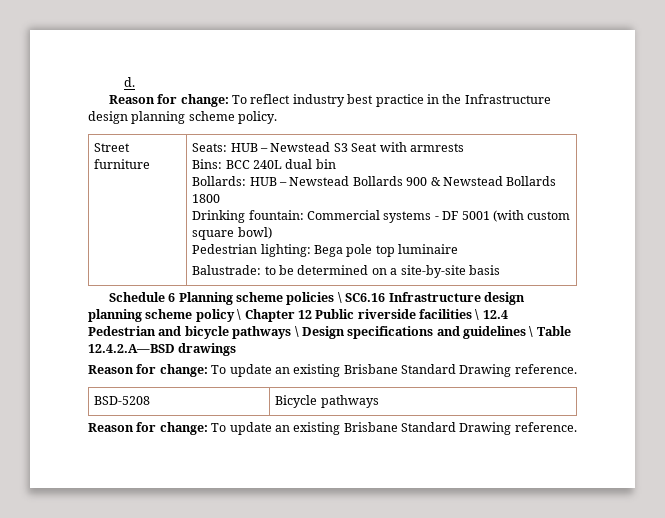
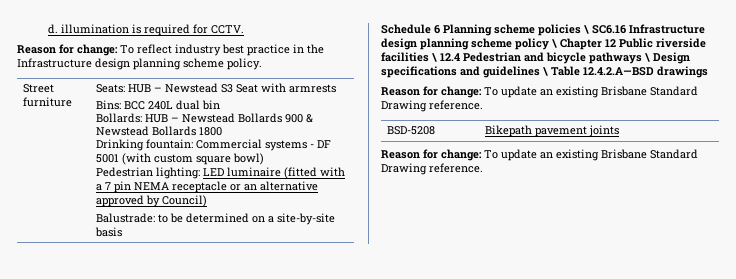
(136, 82) none -> [60,24,244,36] illumination is required for CCTV.
[314,244,459,257] Bega pole top luminaire -> [203,167,346,179] [96,181,319,193] [96,195,208,207] LED luminaire (fitted with a 7 pin NEMA receptacle or an alternative approved by Council)
[275,395,379,408] Bicycle pathways -> [485,125,620,137] Bikepath pavement joints

